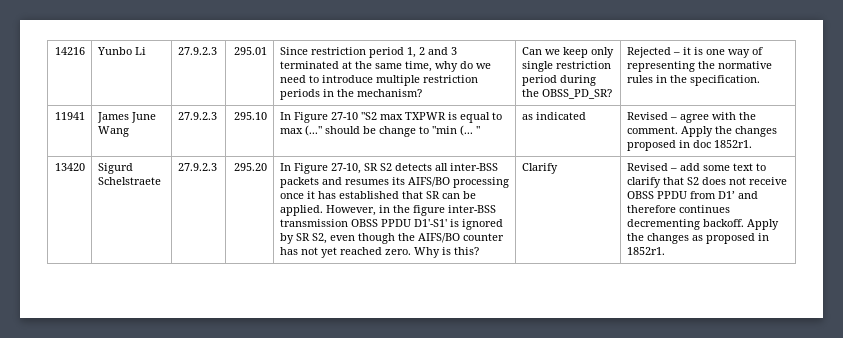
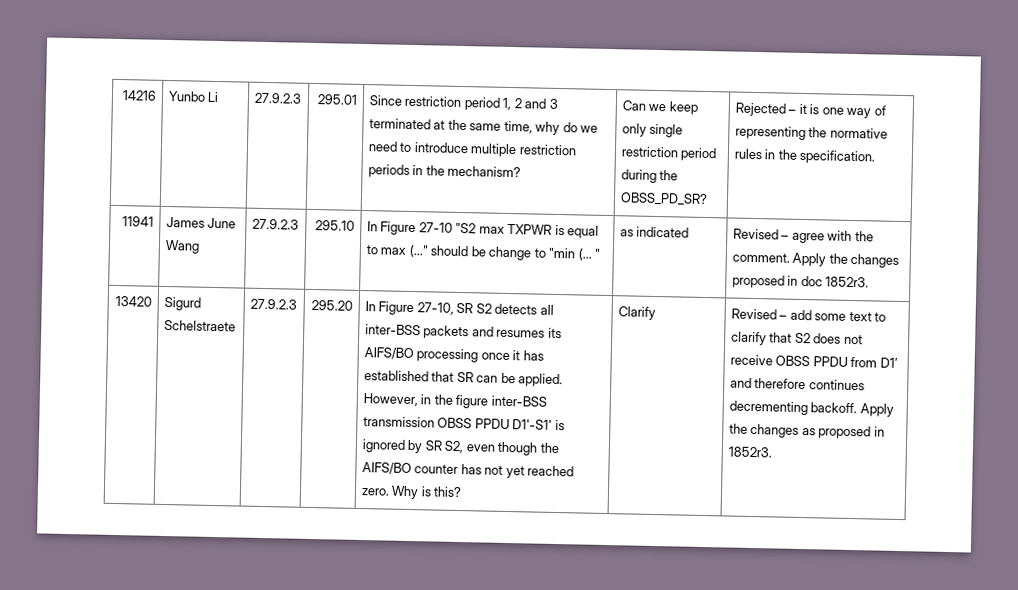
[713,140,752,148] 1852r1. -> [825,276,870,288] 1852r3.
[626,247,665,255] 1852r1. -> [727,446,772,458] 1852r3.

